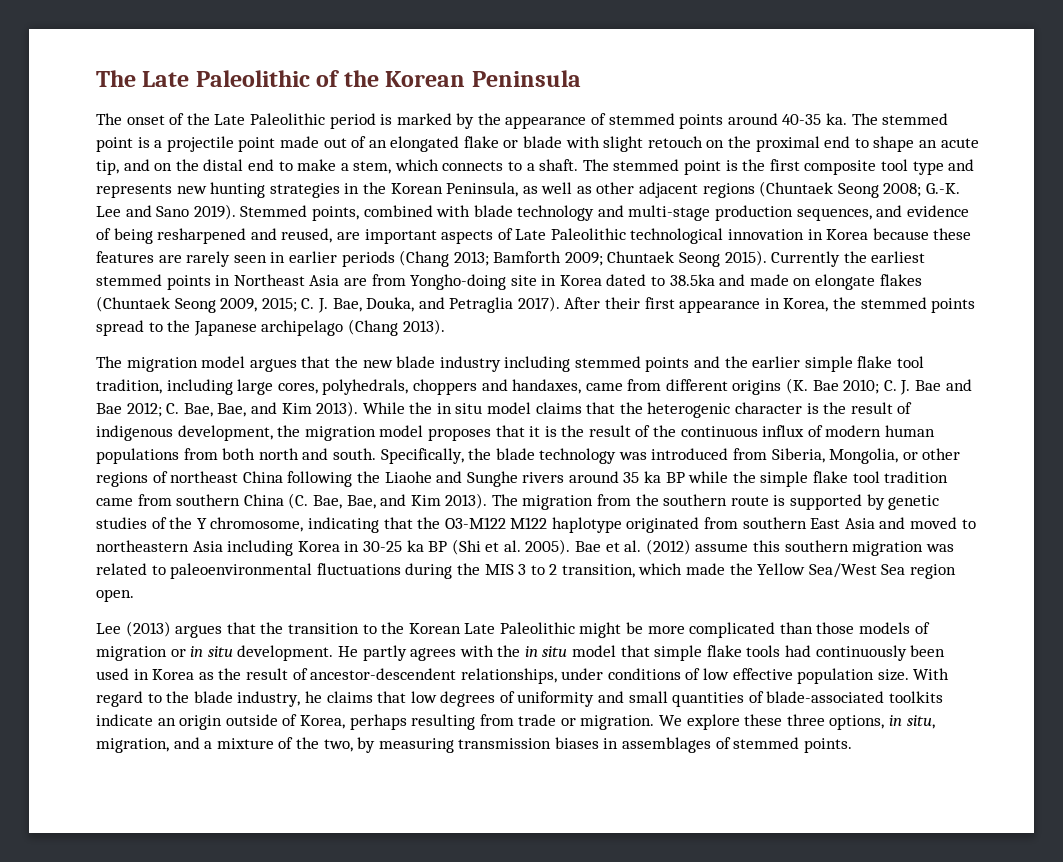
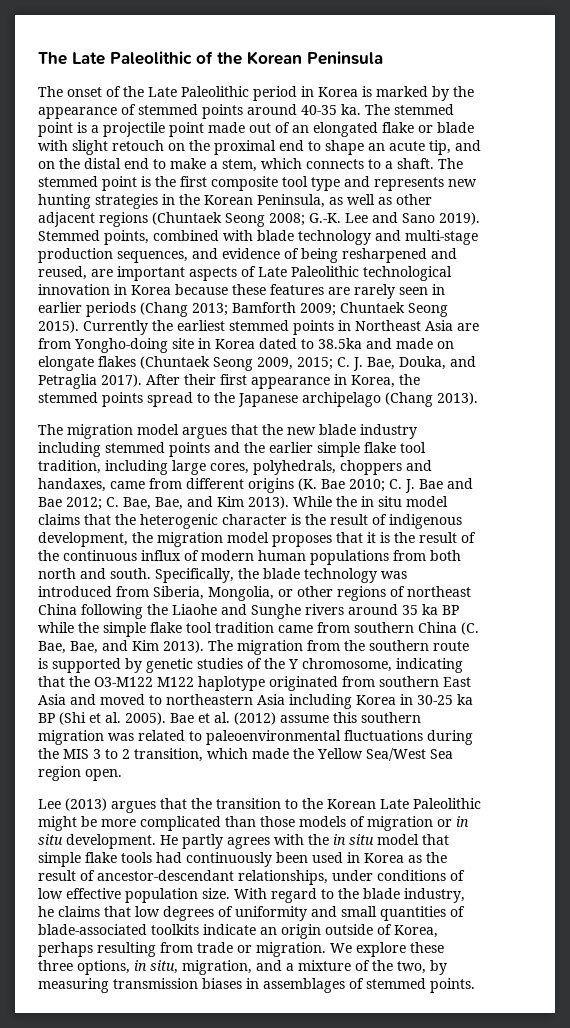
(376, 121) none -> [301,86,358,97] in Korea
[310,668,457,680] ancestor-descendent -> [97,870,234,881] ancestor-descendant

